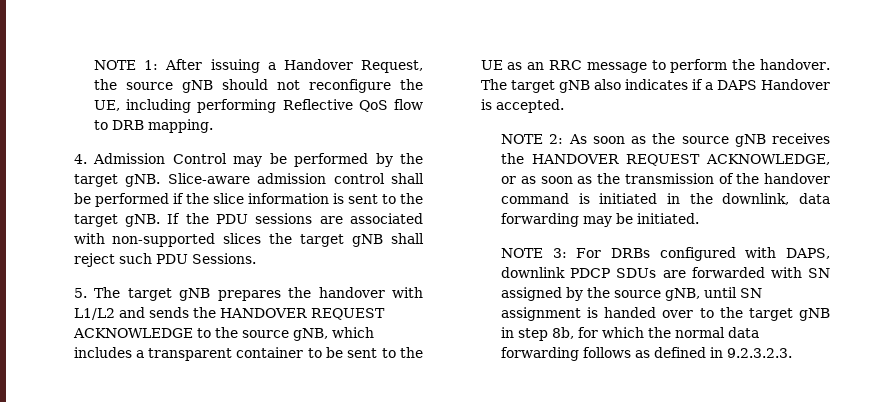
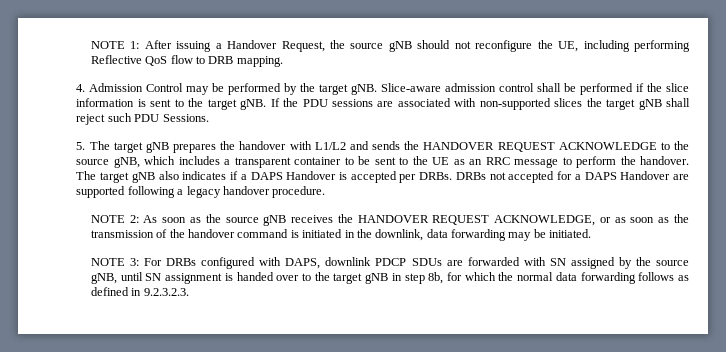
[495,99,564,113] accepted. -> [350,171,689,183] [76,186,326,198] accepted per DRBs. DRBs not accepted for a DAPS Handover are supported following a legacy handover procedure.

